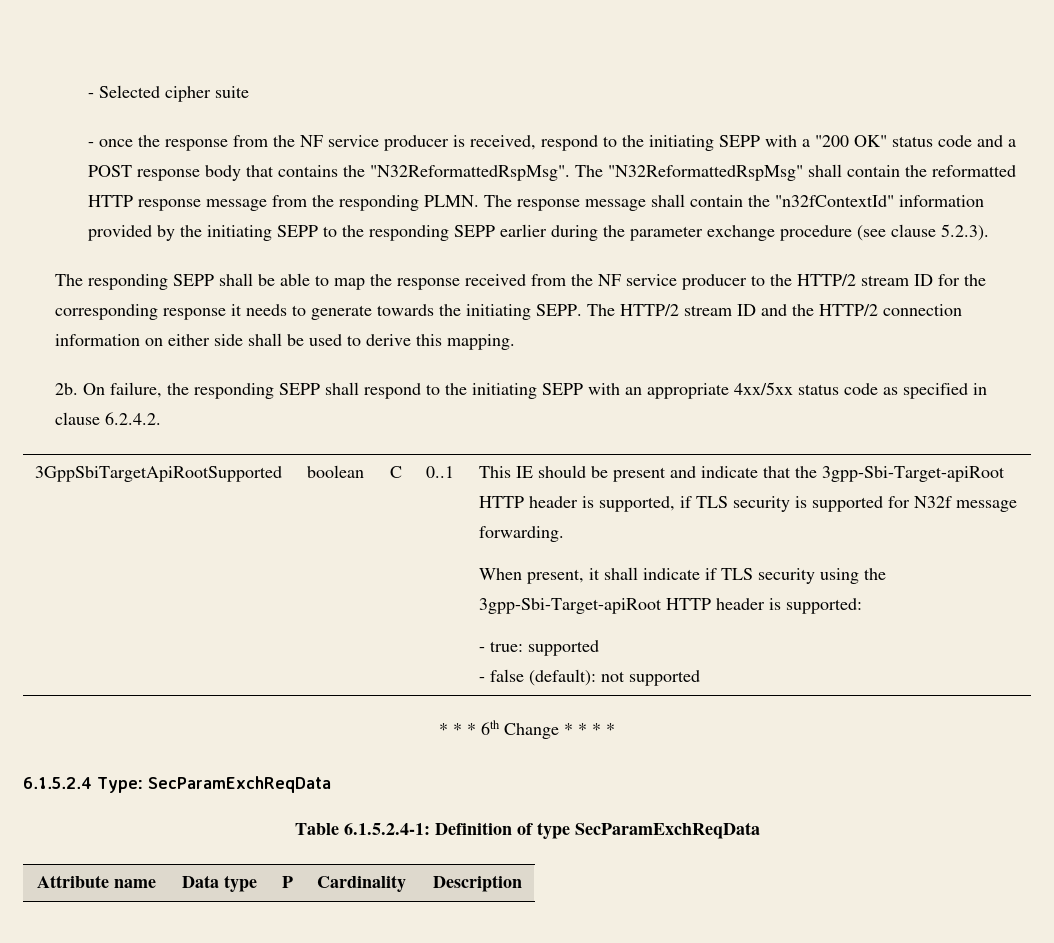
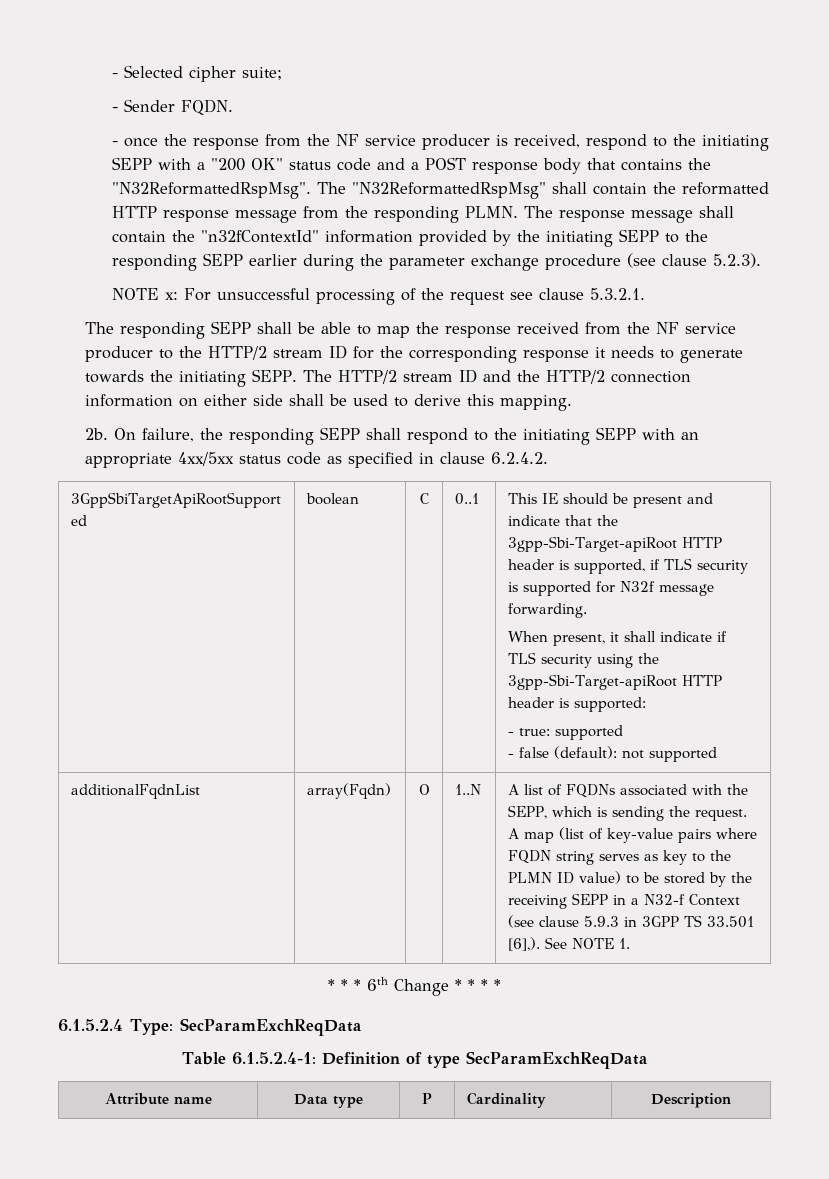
[214,86,249,98] suite -> [241,67,282,80] [111,99,233,115] suite; // - Sender FQDN.
(989, 232) none -> [111,288,645,305] // NOTE x: For unsuccessful processing of the request see clause 5.3.2.1.
(701, 678) none -> [70,784,200,799] [306,783,391,799] [418,784,430,795] [454,784,481,795] [507,784,748,798] [507,805,747,821] [507,827,757,843] [507,850,731,865] [507,871,752,887] [507,893,740,909] [507,915,754,928] [507,937,630,951] // additionalFqdnList | array(Fqdn) | O | 1..N | A list of FQDNs associated with the SEPP, which is sending the request. A map (list of key-value pairs where FQDN string serves as key to the PLMN ID value) to be stored by the receiving SEPP in a N32-f Context (see clause 5.9.3 in 3GPP TS 33.501 [6],). See NOTE 1.

